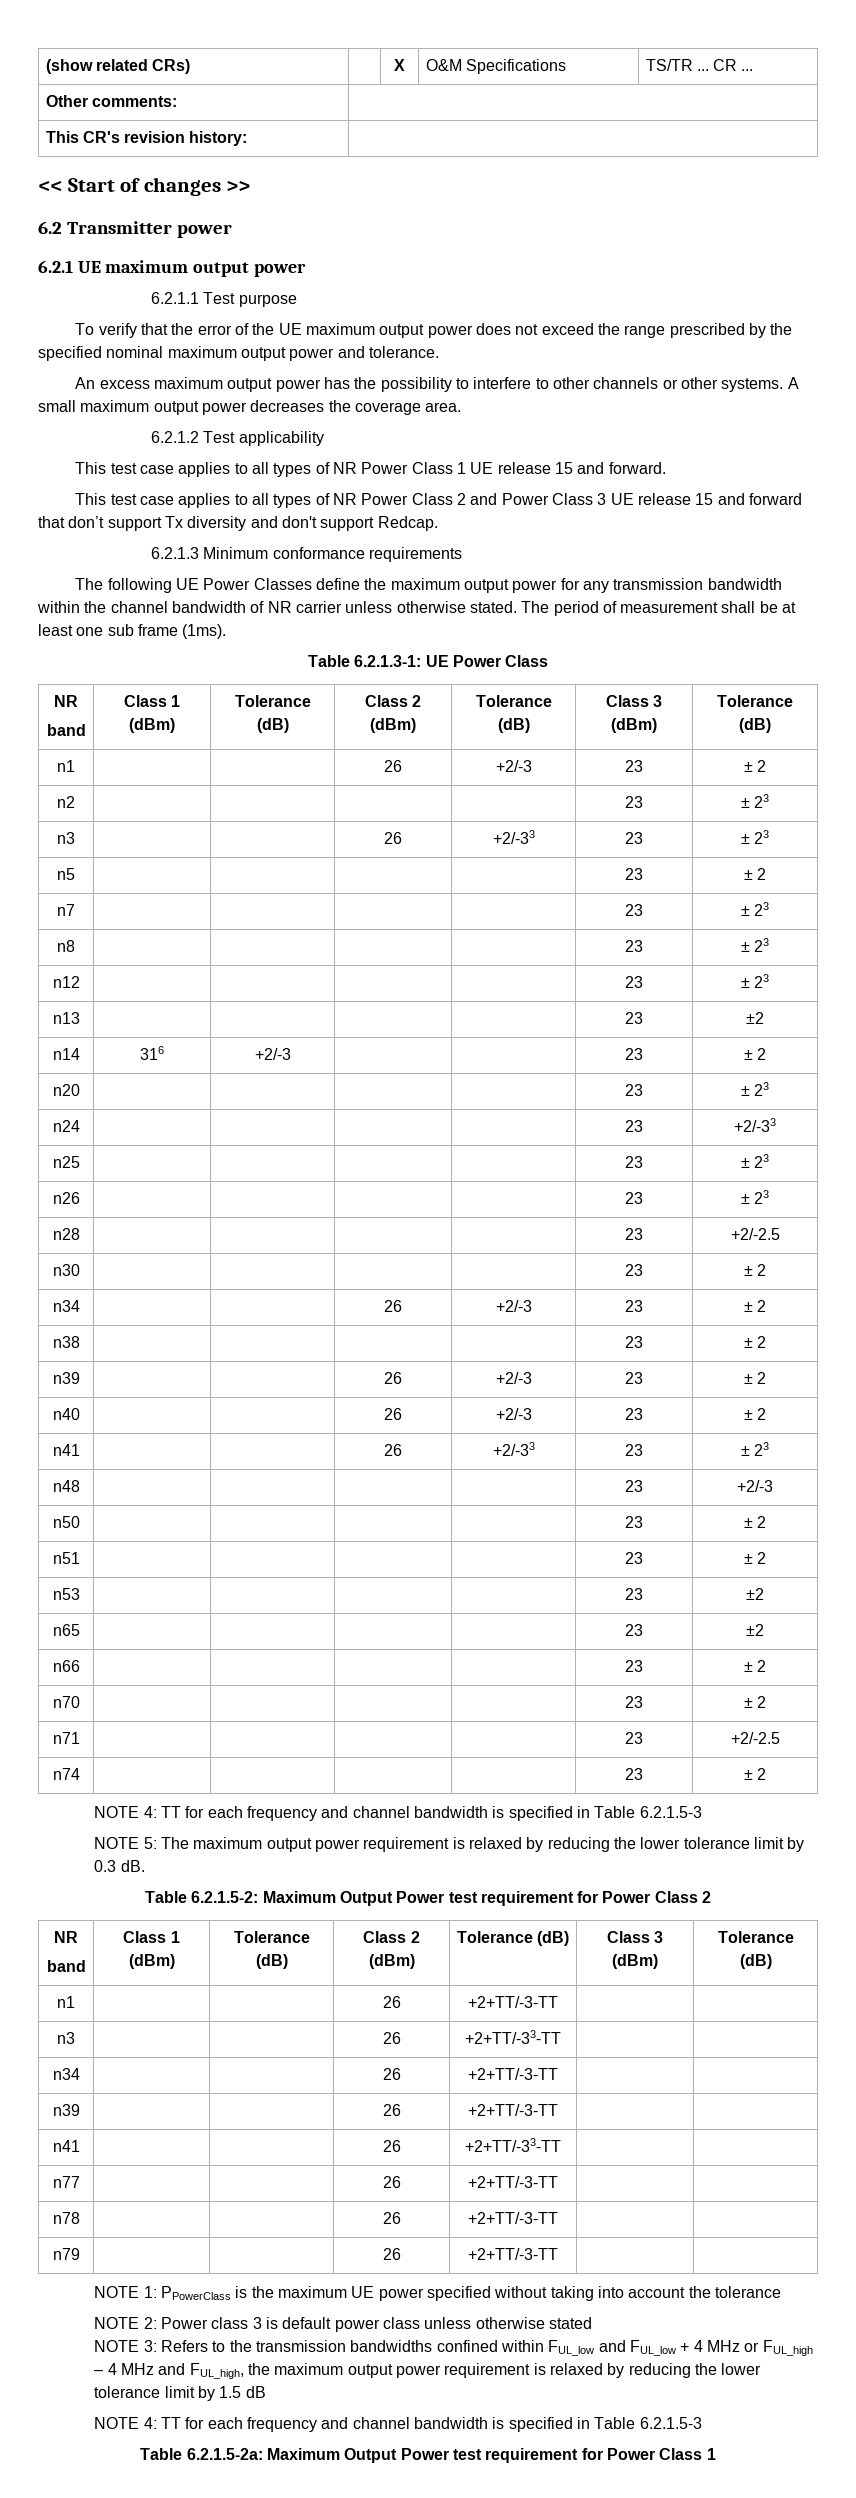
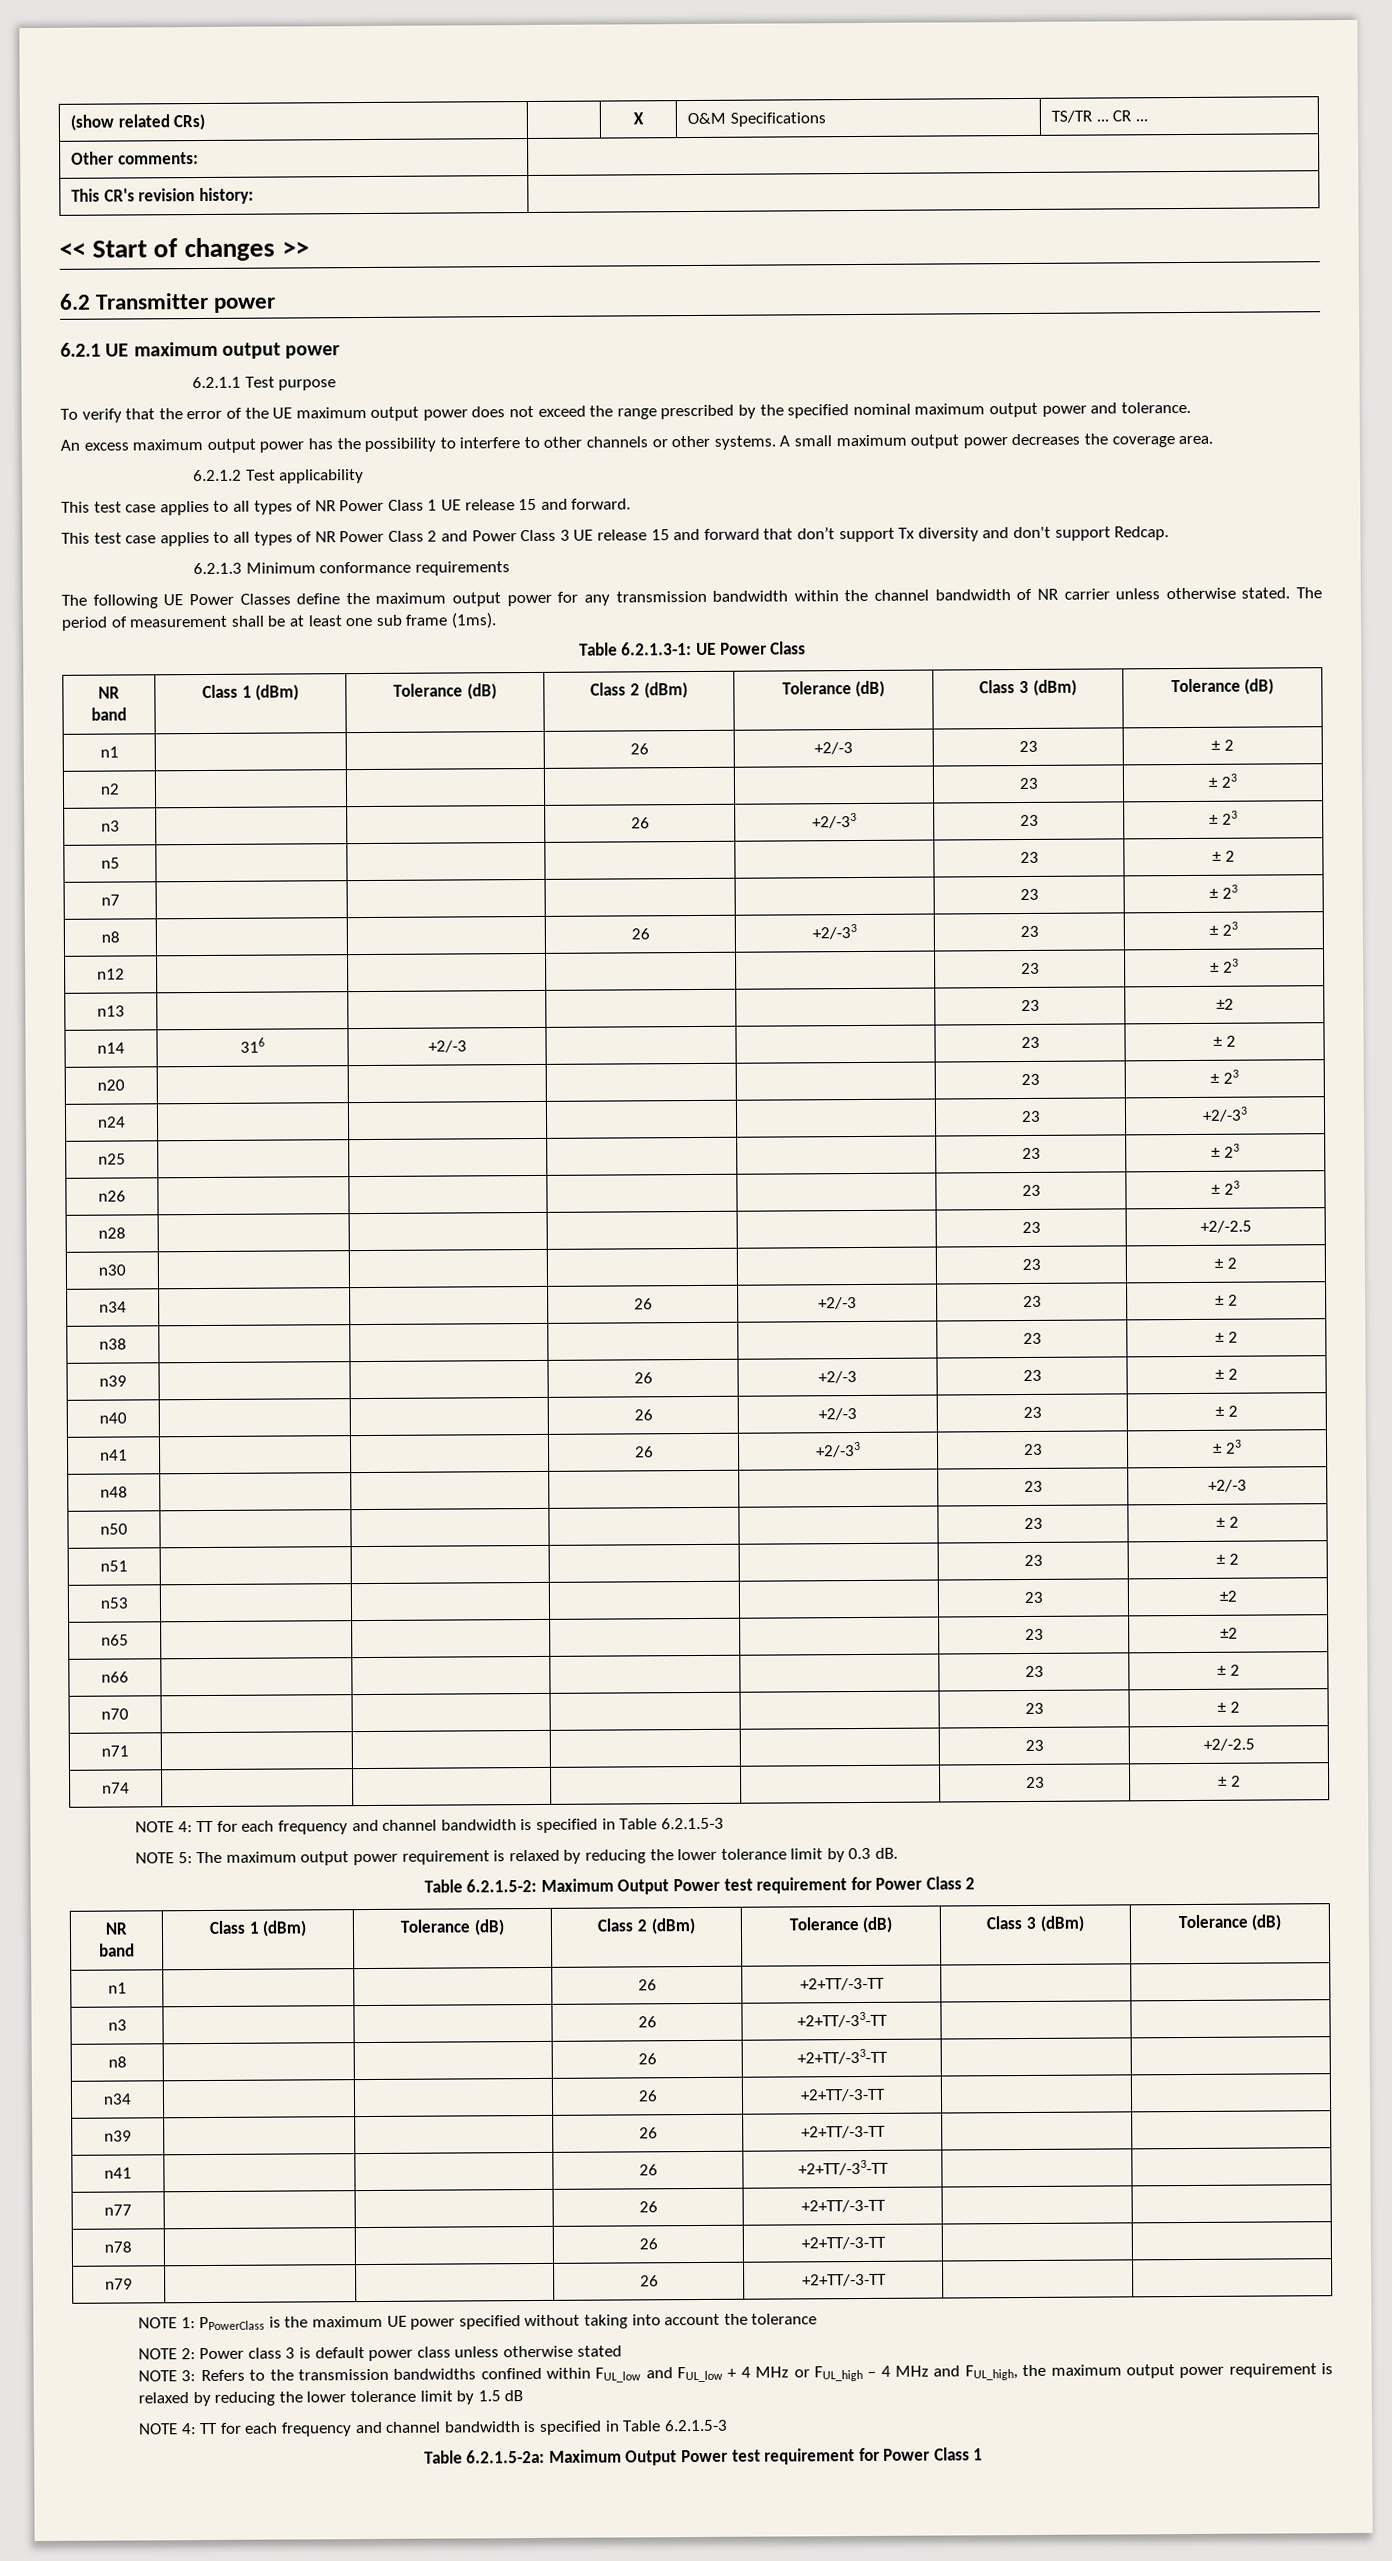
(75, 946) | -> [630,928,650,940] [812,924,857,940] 26 | +2/-33
(561, 2037) none -> [107,2056,127,2068] [637,2053,657,2065] [796,2048,888,2065] // n8 | | | 26 | +2+TT/-33-TT | |

